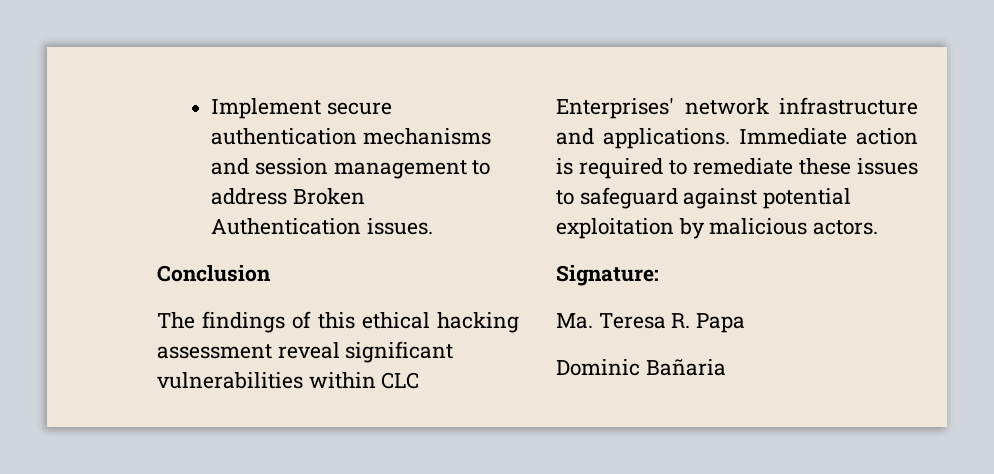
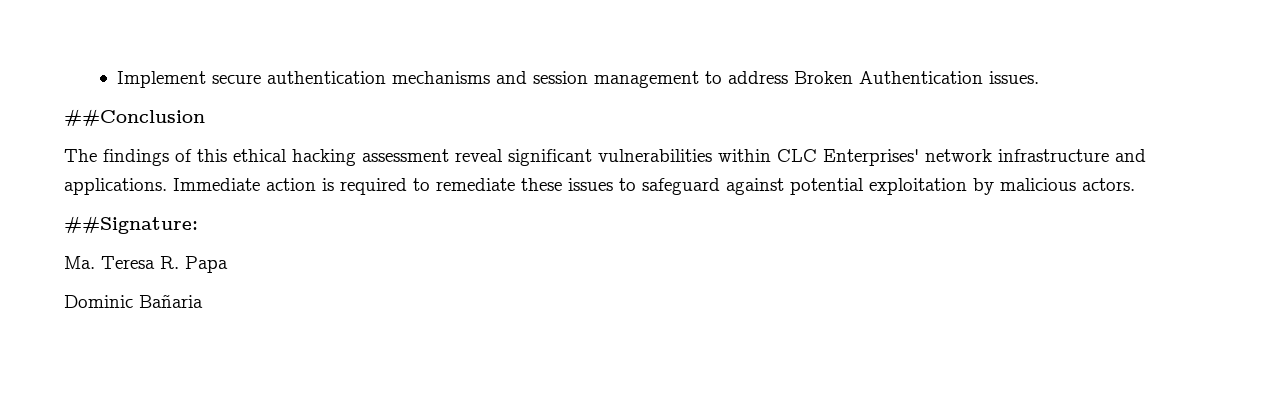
[157,265,271,282] Conclusion -> [64,109,205,126] ##Conclusion
[556,265,659,286] Signature: -> [64,216,198,234] ##Signature:

